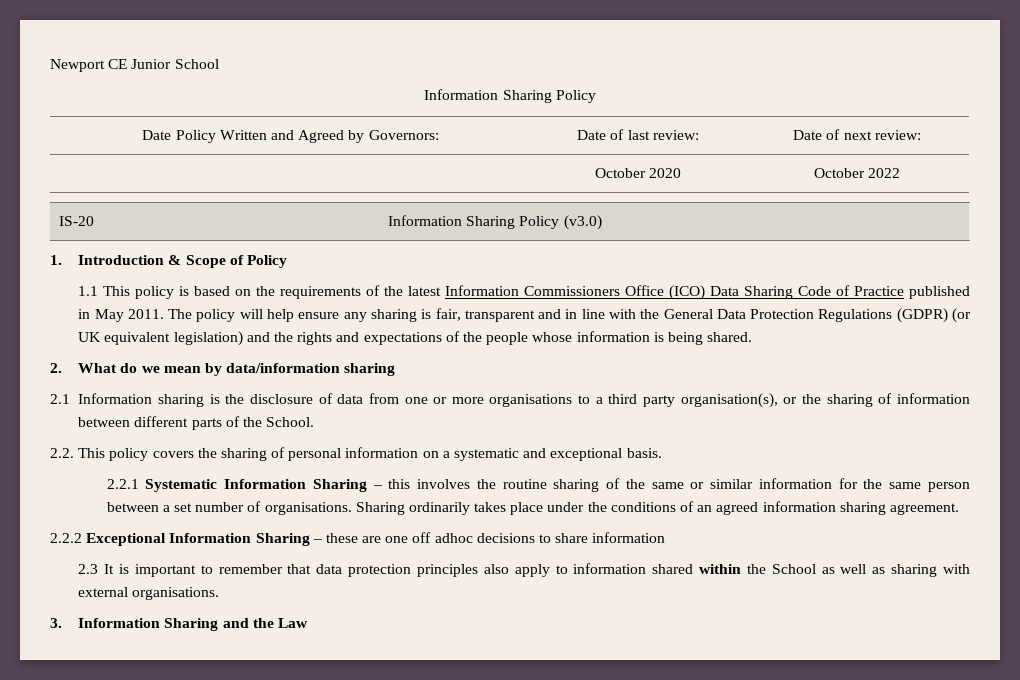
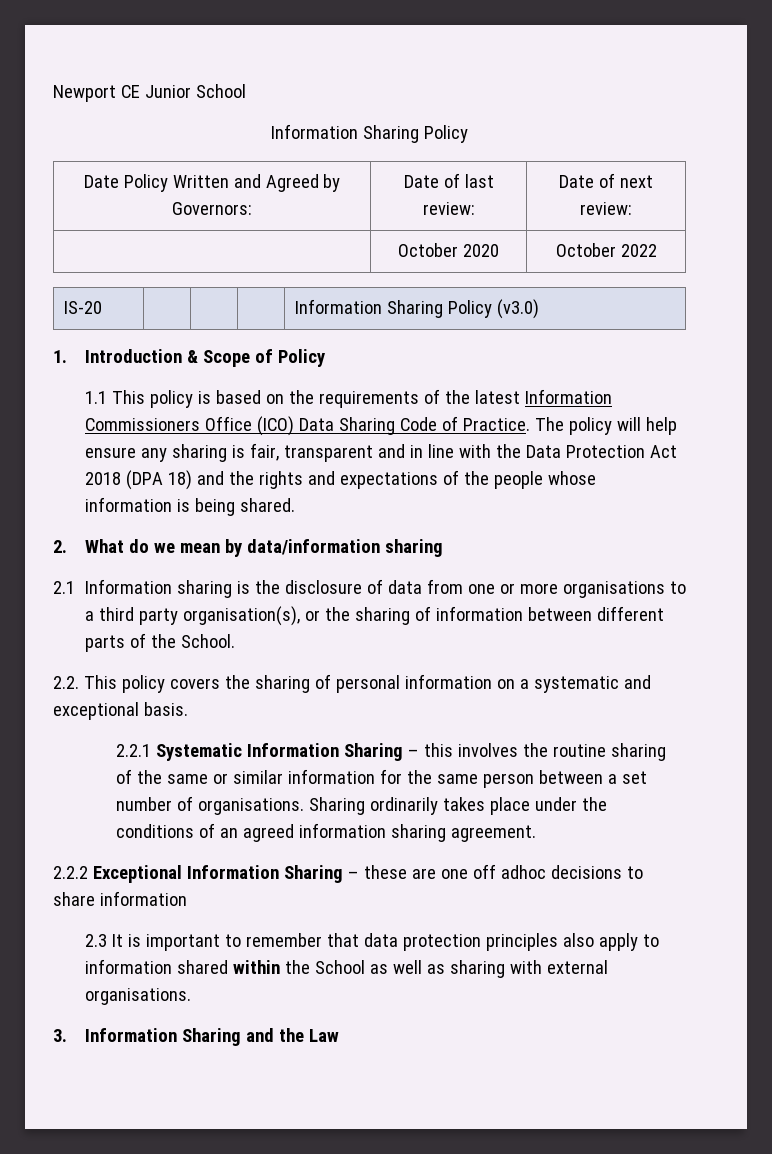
[854,286,970,299] [78,309,164,322] Practice published in May 2011. -> [462,418,530,431] Practice.
[663,309,713,319] General -> (521, 451) none
[818,308,972,323] [78,331,243,346] Regulations (GDPR) (or UK equivalent legislation) -> [649,445,677,458] [84,470,192,490] Act 2018 (DPA 18)

